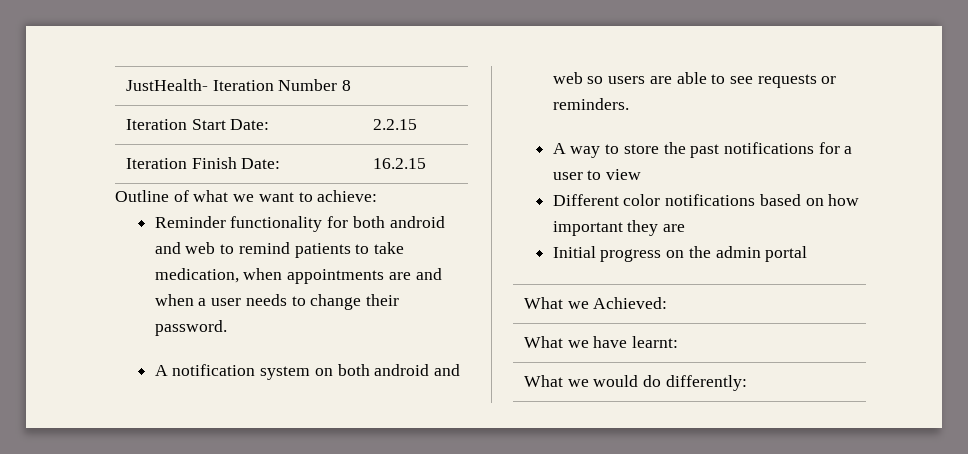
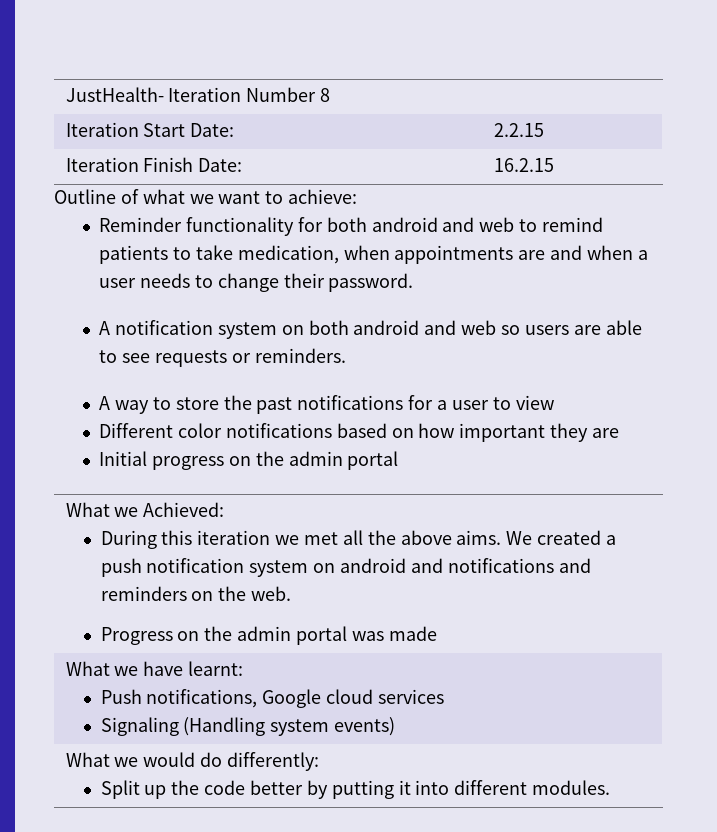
[524,336,679,348] // What we have learnt: -> [100,530,617,549] [100,558,591,577] [100,586,292,601] [100,626,437,645] [65,661,244,676] [100,689,445,708] [100,717,396,736] // During this iteration we met all the above aims. We created a push notification system on android and notifications and reminders on the web. // Progress on the admin portal was made // What we have learnt: // Push notifications, Google cloud services // Signaling (Handling system events)
(747, 383) none -> [100,780,611,799] // Split up the code better by putting it into different modules.

